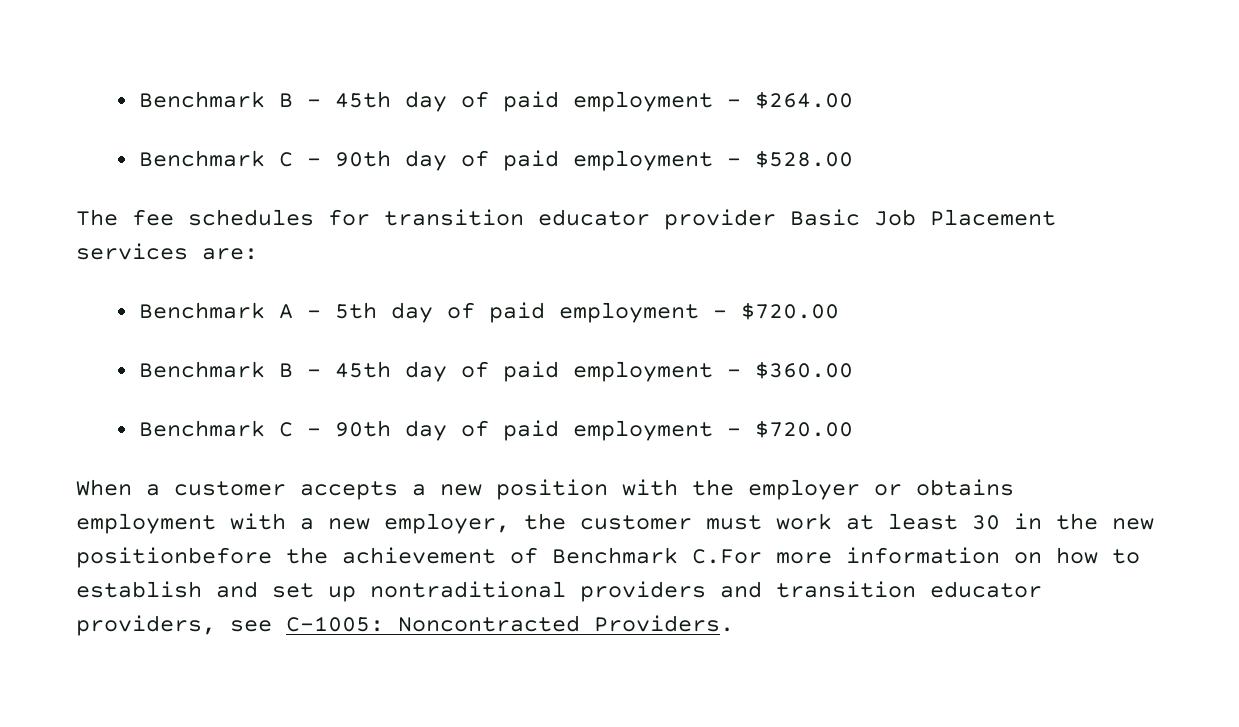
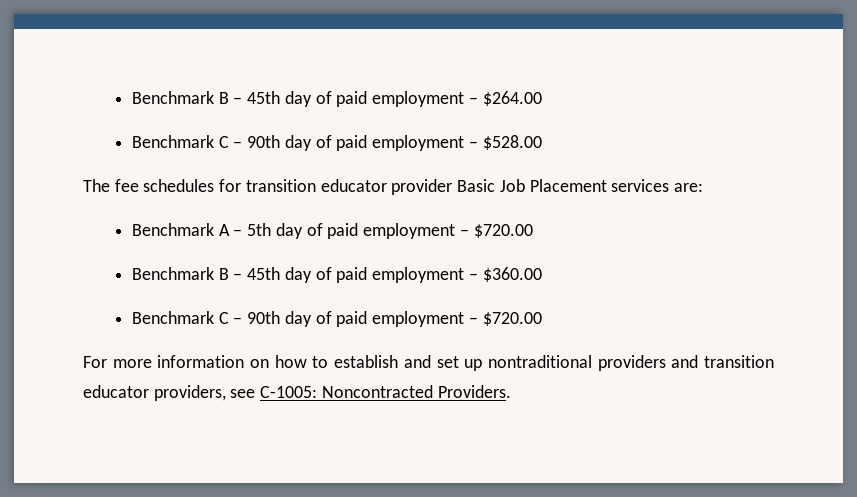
[76,479,1014,500] [76,513,1154,534] [76,547,762,568] When a customer accepts a new position with the employer or obtains employment with a new employer, the customer must work at least 30 in the new positionbefore the achievement of Benchmark C.For -> [83,356,107,368] For

